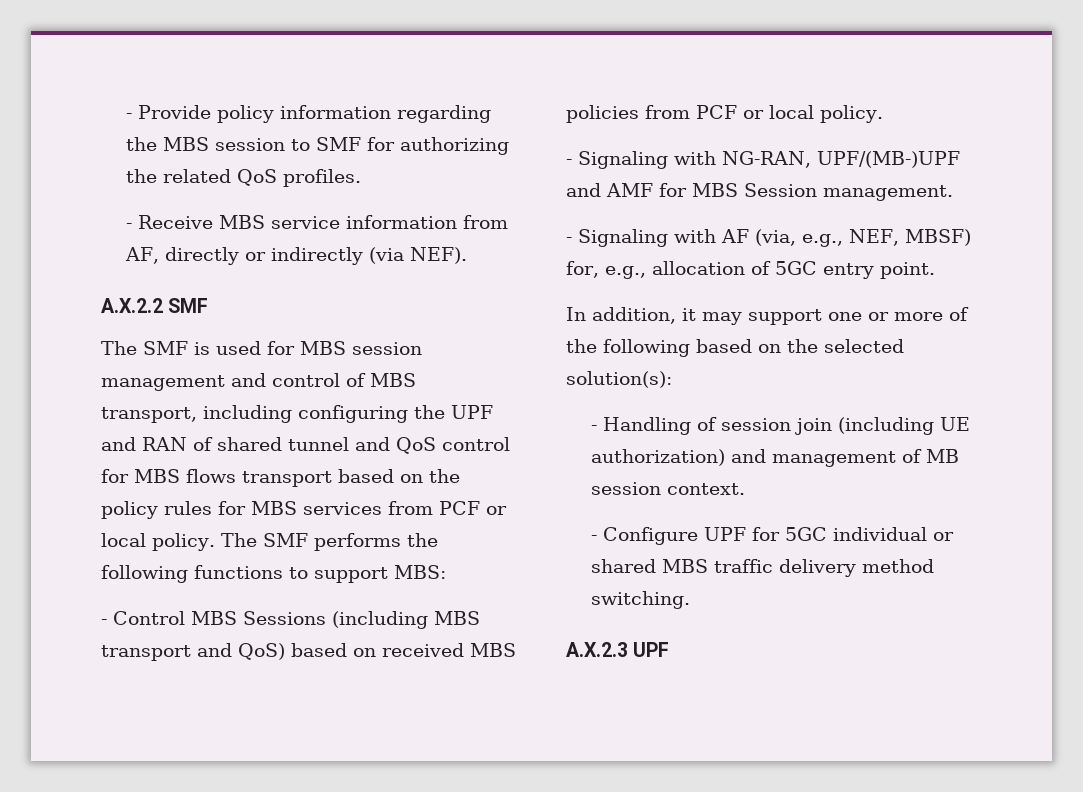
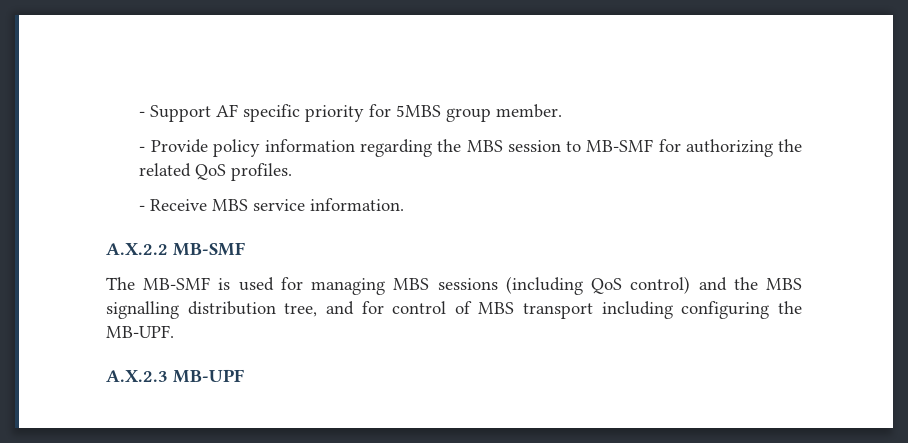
[126,113,133,119] - -> [139,104,563,122] [139,146,146,152] - Support AF specific priority for 5MBS group member. // -
[316,137,362,151] SMF -> [586,139,654,152] MB-SMF
[346,215,509,229] [125,247,468,265] information from AF, directly or indirectly (via NEF). -> [310,198,405,211] information.
[168,298,209,313] [101,341,188,355] SMF // The SMF -> [173,242,245,256] [106,277,211,290] MB-SMF // The MB-SMF
[300,341,422,355] [101,373,266,391] MBS session management and -> [311,276,803,295] [106,301,384,319] managing MBS sessions (including QoS control) and the MBS signalling distribution tree, and for
[101,407,197,423] transport, -> [523,303,594,319] transport
[451,405,493,419] [101,437,510,454] [101,469,460,487] [101,501,507,519] [101,533,438,551] [101,565,446,583] [101,611,480,629] [101,643,516,661] [566,105,883,123] [566,151,960,169] [566,183,953,201] [566,229,971,247] [566,261,935,279] [566,307,969,325] [566,339,904,357] [566,371,672,388] [591,417,971,435] [591,449,960,467] [591,482,746,495] [591,527,955,545] [591,559,935,577] [591,591,691,609] UPF and RAN of shared tunnel and QoS control for MBS flows transport based on the policy rules for MBS services from PCF or local policy. The SMF performs the following functions to support MBS: // - Control MBS Sessions (including MBS transport and QoS) based on received MBS policies from PCF or local policy. // - Signaling with NG-RAN, UPF/(MB-)UPF and AMF for MBS Session management. // - Signaling with AF (via, e.g., NEF, MBSF) for, e.g., allocation of 5GC entry point. // In addition, it may support one or more of the following based on the selected solution(s): // - Handling of session join (including UE authorization) and management of MB session context. // - Configure UPF for 5GC individual or shared MBS traffic delivery method switching. -> [106,325,174,338] MB-UPF.
[633,642,670,657] UPF -> [173,369,244,383] MB-UPF

